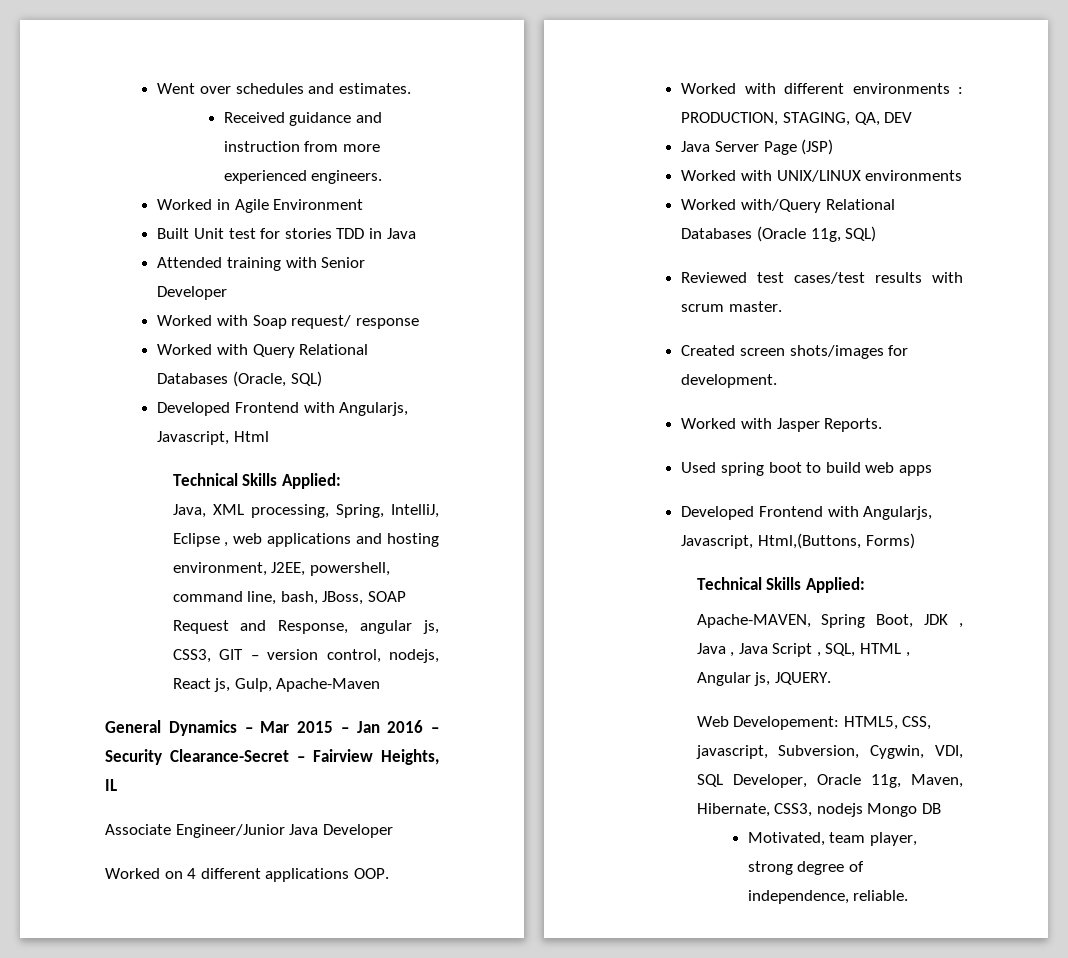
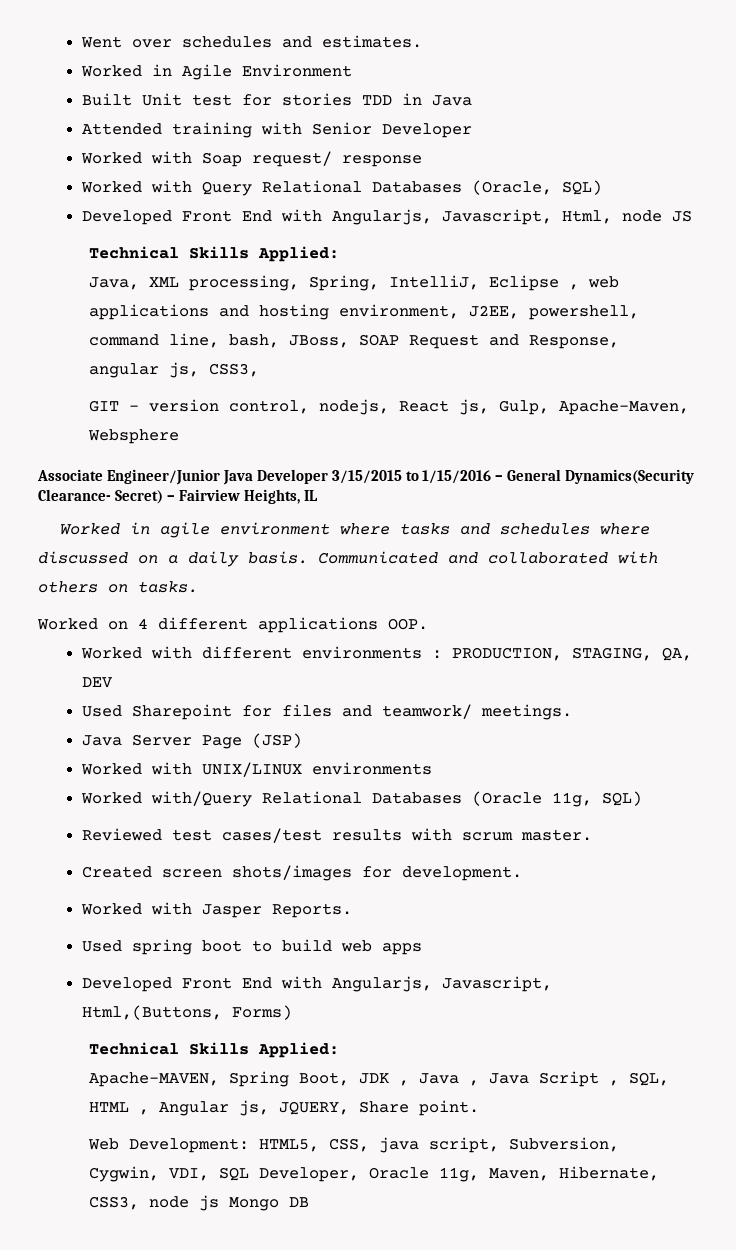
[223,112,383,126] [223,141,381,152] [223,170,383,184] // Received guidance and instruction from more experienced engineers. -> (422, 41) none
[235,402,409,416] [157,431,270,445] Frontend with Angularjs, Javascript, Html -> [181,209,692,225] Front End with Angularjs, Javascript, Html, node JS
(211, 656) none -> (259, 370) //
[276,678,381,692] [105,720,439,736] [105,749,439,765] [105,779,117,791] [105,824,393,838] Apache-Maven // General Dynamics – Mar 2015 – Jan 2016 – Security Clearance-Secret – Fairview Heights, IL // Associate Engineer/Junior Java Developer -> [558,400,689,415] [87,429,179,444] [37,469,695,485] [38,489,318,504] [60,522,651,538] [38,551,658,567] [38,581,198,593] Apache-Maven, Websphere // Associate Engineer/Junior Java Developer 3/15/2015 to 1/15/2016 – General Dynamics(Security Clearance- Secret) – Fairview Heights, IL // Worked in agile environment where tasks and schedules where discussed on a daily basis. Communicated and collaborated with others on tasks.
(913, 117) none -> [81,704,572,720] // Used Sharepoint for files and teamwork/ meetings.
[759,506,824,517] Frontend -> [181,977,272,989] Front End
[774,672,831,685] JQUERY. -> [278,1100,479,1116] JQUERY, Share point.
[733,716,840,730] Developement: -> [128,1138,249,1153] Development:
[695,745,768,759] javascript, -> [378,1137,499,1153] java script,
[816,803,863,817] nodejs -> [148,1195,219,1211] node js
[747,832,918,846] [747,861,865,875] [747,890,909,904] // Motivated, team player, strong degree of independence, reliable. -> (309, 1202) none

